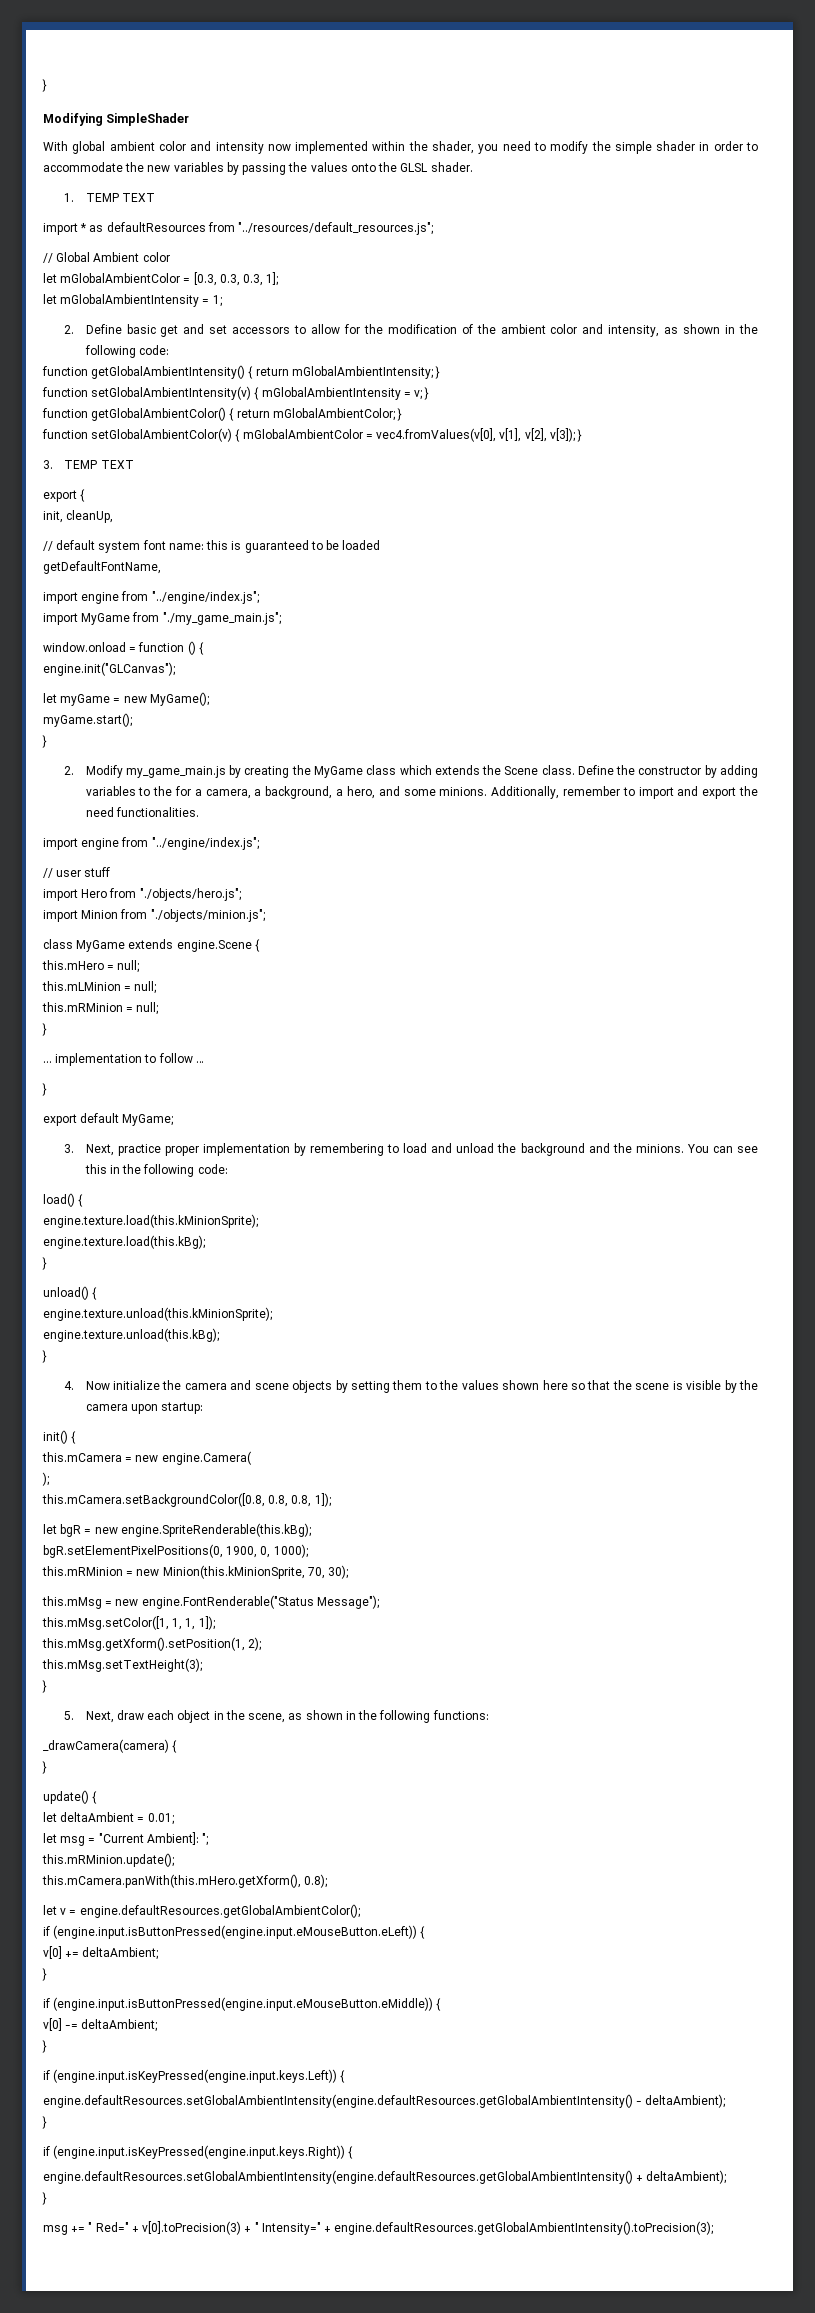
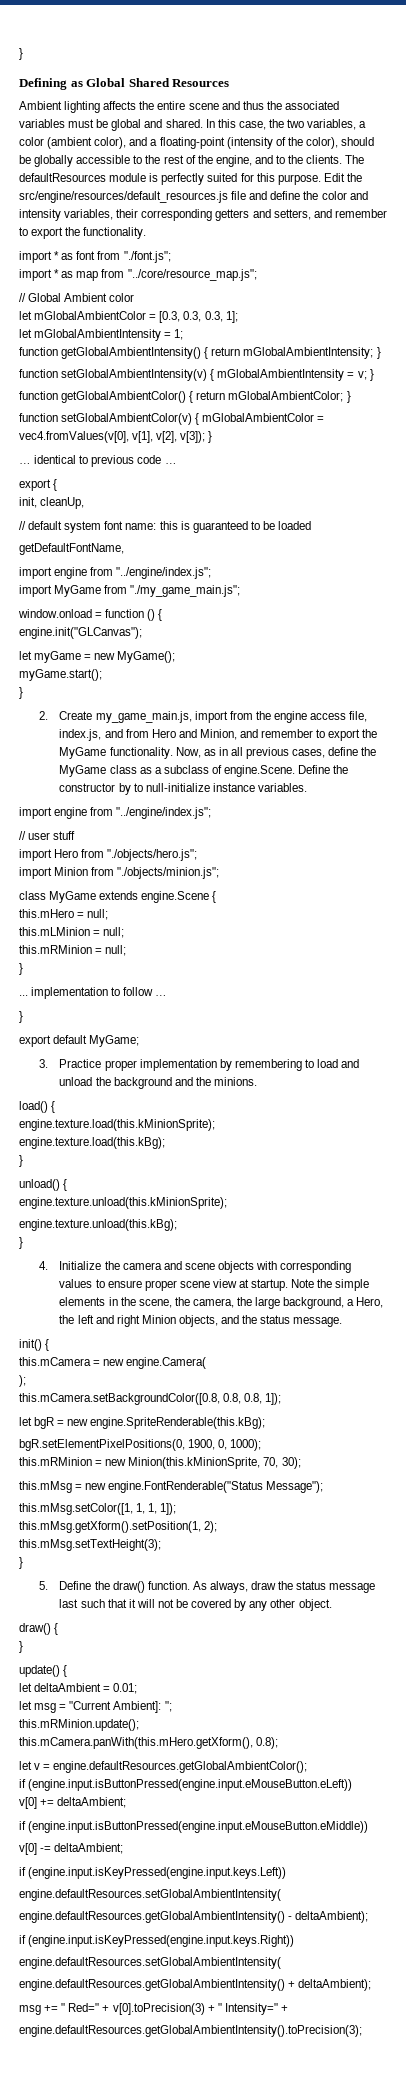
[42,79,47,92] [43,113,190,126] [43,141,758,154] [43,162,473,175] [64,193,155,202] [43,222,434,235] } // Modifying SimpleShader // With global ambient color and intensity now implemented within the shader, you need to modify the simple shader in order to accommodate the new variables by passing the values onto the GLSL shader. // 1. TEMP TEXT // import * as defaultResources from "../resources/default_resources.js"; -> [19,48,23,60] [19,78,230,90] [19,101,339,113] [19,119,367,131] [19,137,375,149] [19,155,365,167] [19,173,362,185] [19,191,368,203] [19,209,387,221] [19,227,147,239] [19,251,171,263] [19,269,257,281] } // Defining as Global Shared Resources // Ambient lighting affects the entire scene and thus the associated variables must be global and shared. In this case, the two variables, a color (ambient color), and a floating-point (intensity of the color), should be globally accessible to the rest of the engine, and to the clients. The defaultResources module is perfectly suited for this purpose. Edit the src/engine/resources/default_resources.js file and define the color and intensity variables, their corresponding getters and setters, and remember to export the functionality. // import * as font from "./font.js"; // import * as map from "../core/resource_map.js";
[64,324,758,337] [84,345,169,358] // 2. Define basic get and set accessors to allow for the modification of the ambient color and intensity, as shown in the following code: -> (184, 334) none
[43,460,134,469] 3. TEMP TEXT -> [19,455,177,467] … identical to previous code …
[85,765,759,778] [85,786,758,799] [85,807,199,817] Modify my_game_main.js by creating the MyGame class which extends the Scene class. Define the constructor by adding variables to the for a camera, a background, a hero, and some minions. Additionally, remember to import and export the need functionalities. -> [59,711,368,723] [59,729,378,741] [59,747,377,759] [59,765,349,777] [59,783,307,795] Create my_game_main.js, import from the engine access file, index.js, and from Hero and Minion, and remember to export the MyGame functionality. Now, as in all previous cases, define the MyGame class as a subclass of engine.Scene. Define the constructor by to null-initialize instance variables.
[85,1144,161,1156] Next, practice -> [59,1059,102,1068] Practice
[686,1144,758,1153] [84,1164,228,1177] You can see this in the following code: -> (257, 1081) none
[85,1380,161,1390] Now initialize -> [59,1261,102,1270] Initialize
[335,1380,759,1393] [85,1402,204,1414] by setting them to the values shown here so that the scene is visible by the camera upon startup: -> [256,1261,352,1273] [59,1279,370,1291] [59,1297,384,1309] [59,1315,343,1327] with corresponding values to ensure proper scene view at startup. Note the simple elements in the scene, the camera, the large background, a Hero, the left and right Minion objects, and the status message.
[85,1710,489,1723] [43,1739,169,1753] Next, draw each object in the scene, as shown in the following functions: // _drawCamera(camera) -> [59,1581,376,1593] [59,1599,332,1611] [19,1623,51,1635] Define the draw() function. As always, draw the status message last such that it will not be covered by any other object. // draw()
[420,1926,426,1939] { -> (353, 1785) none
[42,1968,47,1981] // } -> (127, 1802) none
[436,1998,442,2011] { -> (369, 1827) none
[42,2040,47,2053] // } -> (124, 1848) none
[340,2070,346,2083] [43,2094,633,2108] { // engine.defaultResources.setGlobalAmbientIntensity(engine.defaultResources.getGlobalAmbientIntensity() -> [19,1889,281,1901] [19,1911,285,1923] // engine.defaultResources.setGlobalAmbientIntensity( // engine.defaultResources.getGlobalAmbientIntensity()
[42,2116,47,2129] // } -> (369, 1917) none
[348,2146,354,2159] [43,2170,633,2184] { // engine.defaultResources.setGlobalAmbientIntensity(engine.defaultResources.getGlobalAmbientIntensity() -> [19,1957,281,1969] [19,1979,285,1991] // engine.defaultResources.setGlobalAmbientIntensity( // engine.defaultResources.getGlobalAmbientIntensity()
[42,2192,47,2205] // } -> (372, 1985) none
(332, 2229) none -> (288, 2008) //

